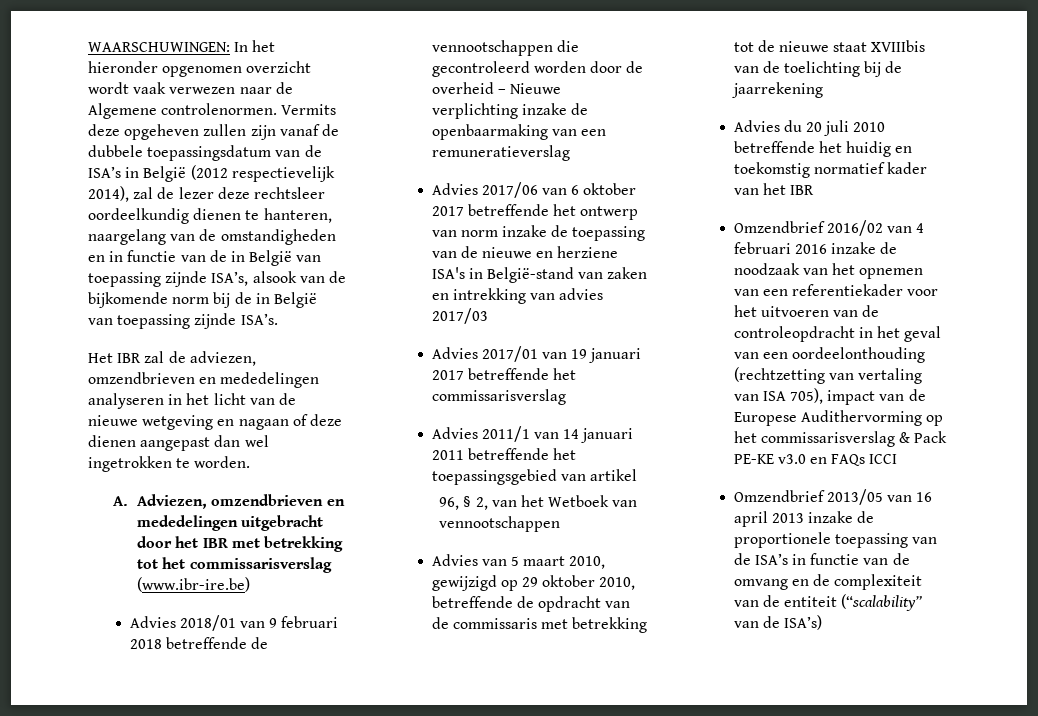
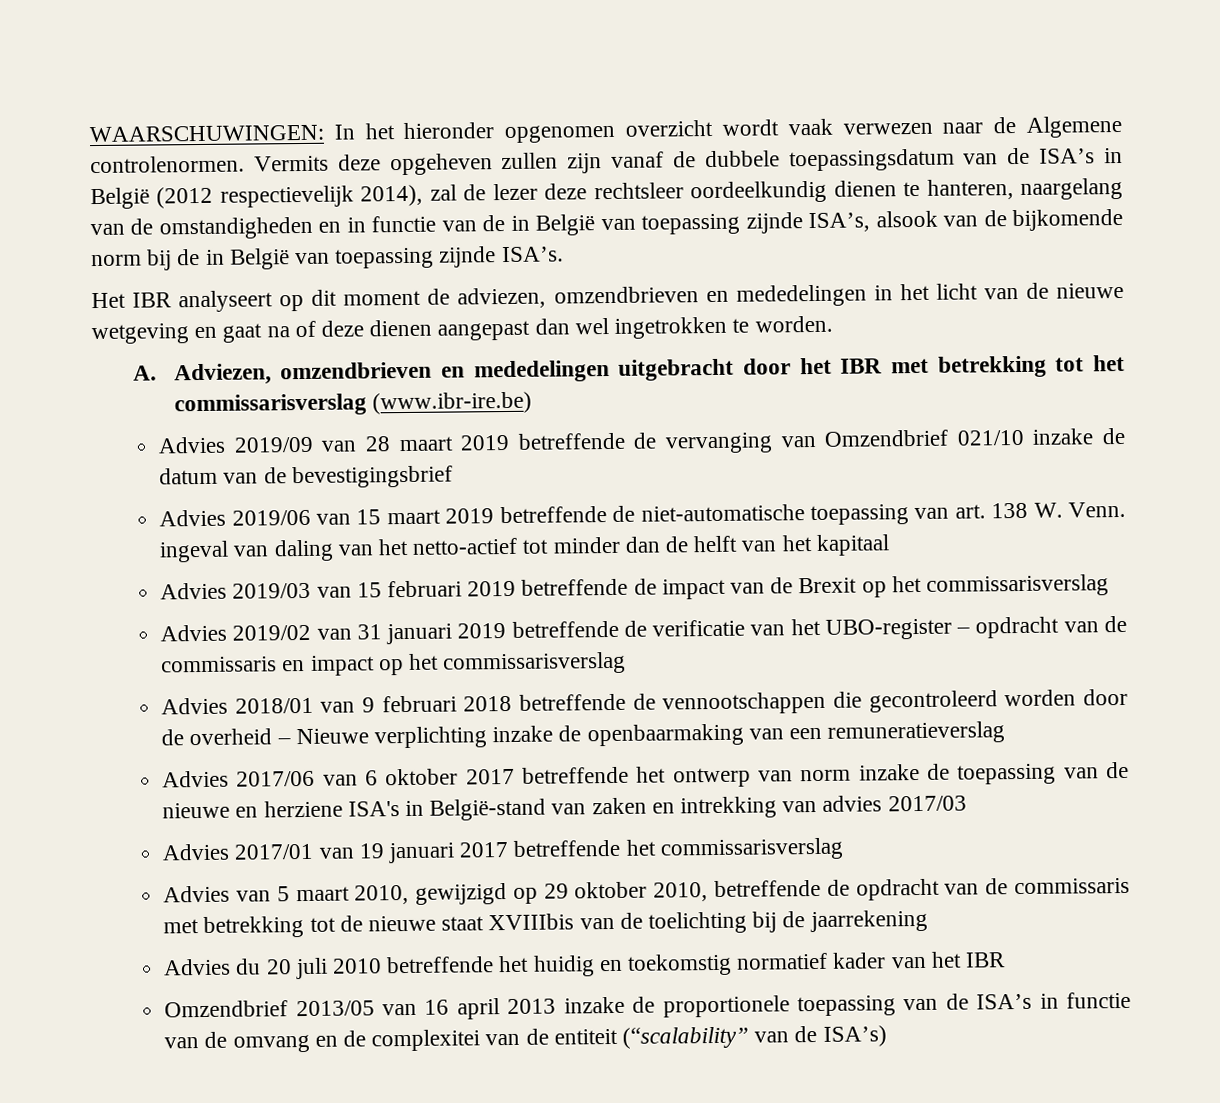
[144,351,165,363] zal -> [178,289,422,313] analyseert op dit moment
[88,393,164,409] analyseren -> (867, 295) none
[238,419,289,430] nagaan -> [222,323,290,343] gaat na
(251, 584) none -> [158,427,1125,454] [159,465,453,489] [159,501,1126,527] [159,534,890,563] [160,574,1110,600] [160,615,1127,645] [161,651,627,676] // Advies 2019/09 van 28 maart 2019 betreffende de vervanging van Omzendbrief 021/10 inzake de datum van de bevestigingsbrief // Advies 2019/06 van 15 maart 2019 betreffende de niet-automatische toepassing van art. 138 W. Venn. ingeval van daling van het netto-actief tot minder dan de helft van het kapitaal // Advies 2019/03 van 15 februari 2019 betreffende de impact van de Brexit op het commissarisverslag // Advies 2019/02 van 31 januari 2019 betreffende de verificatie van het UBO-register – opdracht van de commissaris en impact op het commissarisverslag
[431,426,634,443] [431,448,576,460] [431,469,637,485] [439,495,638,510] [439,516,561,532] // Advies 2011/1 van 14 januari 2011 betreffende het toepassingsgebied van artikel // 96, § 2, van het Wetboek van vennootschappen -> (844, 849) none
[733,220,925,236] [733,242,898,254] [733,263,924,279] [733,284,939,296] [733,305,880,317] [733,326,942,342] [733,347,925,363] [733,367,922,384] [733,388,926,405] [733,410,943,426] [733,431,948,447] [733,454,898,466] // Omzendbrief 2016/02 van 4 februari 2016 inzake de noodzaak van het opnemen van een referentiekader voor het uitvoeren van de controleopdracht in het geval van een oordeelonthouding (rechtzetting van vertaling van ISA 705), impact van de Europese Audithervorming op het commissarisverslag & Pack PE-KE v3.0 en FAQs ICCI -> (1007, 960) none
[834,574,923,590] complexiteit -> [371,1029,481,1052] complexitei

